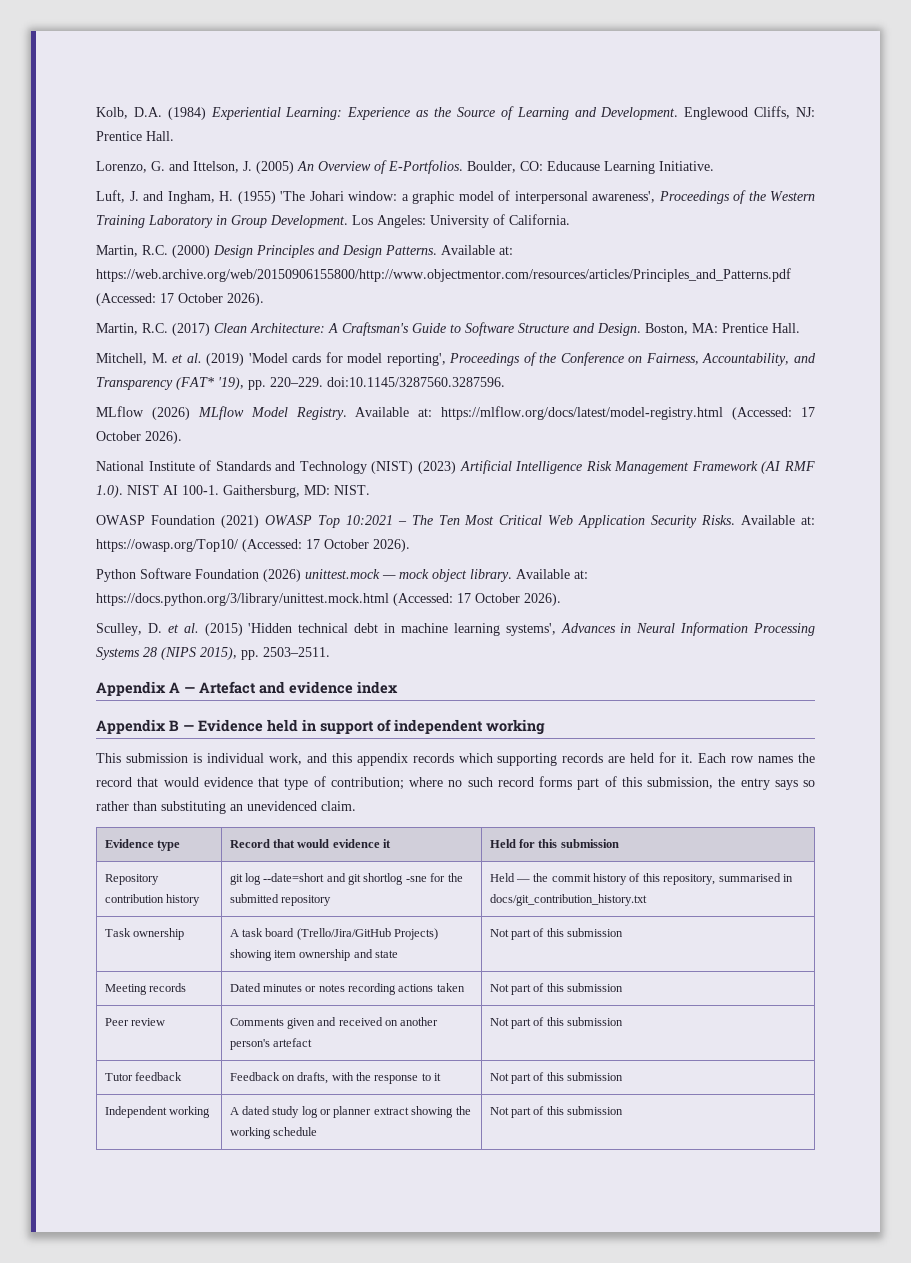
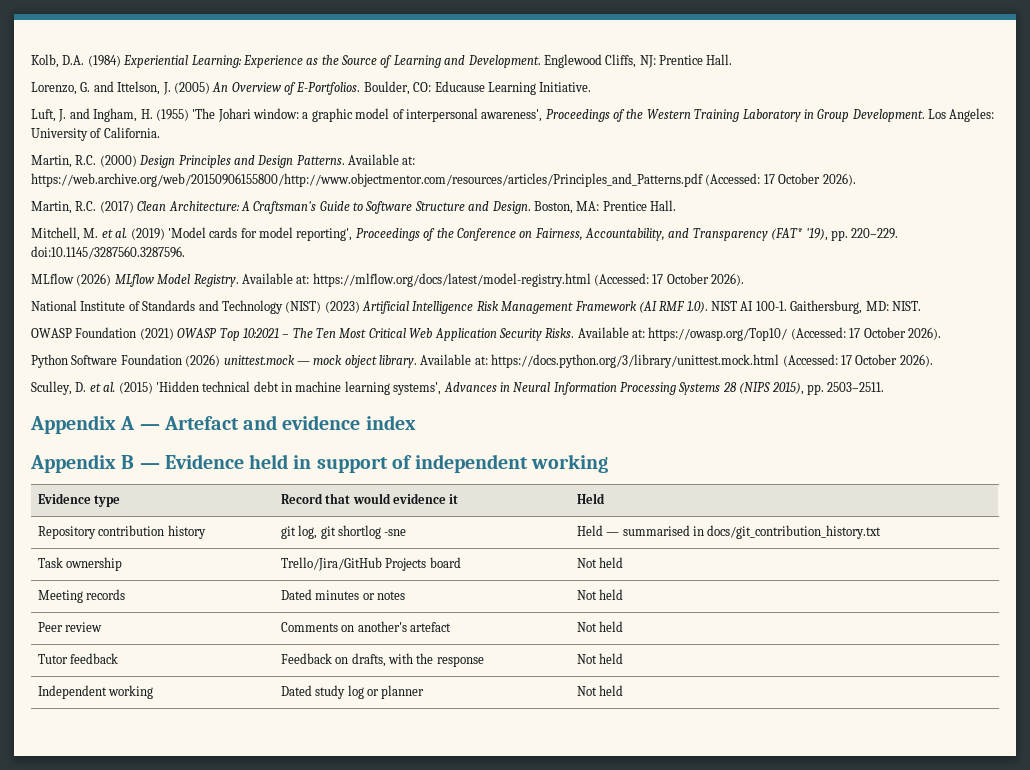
[96,752,815,766] [96,776,815,790] [96,801,356,814] // This submission is individual work, and this appendix records which supporting records are held for it. Each row names the record that would evidence that type of contribution; where no such record forms part of this submission, the entry says so rather than substituting an unevidenced claim. -> (609, 463) none
[518,839,619,848] for this submission -> (605, 498) none
[244,873,346,885] log --date=short and -> [298,525,318,539] log,
[430,873,463,882] [229,894,331,906] [489,873,716,885] for the submitted repository | Held — the commit history of this repository, -> [576,525,620,536] | Held —
[229,928,263,937] A task -> [280,557,427,571] Trello/Jira/GitHub Projects
[296,928,439,940] [229,949,399,961] [489,928,624,940] (Trello/Jira/GitHub Projects) showing item ownership and state | Not part of this submission -> [576,557,624,568] | Not held
[348,983,465,995] [489,983,624,995] [104,1018,165,1026] [229,1017,439,1029] [229,1038,312,1050] [489,1017,624,1029] recording actions taken | Not part of this submission // Peer review | Comments given and received on another person's artefact | Not part of this submission -> [576,589,624,600] [37,622,103,632] [280,621,452,632] [576,621,624,632] | Not held // Peer review | Comments on another's artefact | Not held
[421,1073,442,1081] [489,1072,624,1084] to it | Not part of this submission -> [576,653,624,664] | Not held
[229,1106,270,1115] A dated -> [280,685,312,696] Dated
[373,1106,471,1118] [229,1127,317,1139] [489,1106,624,1118] extract showing the working schedule | Not part of this submission -> [576,685,624,696] | Not held

